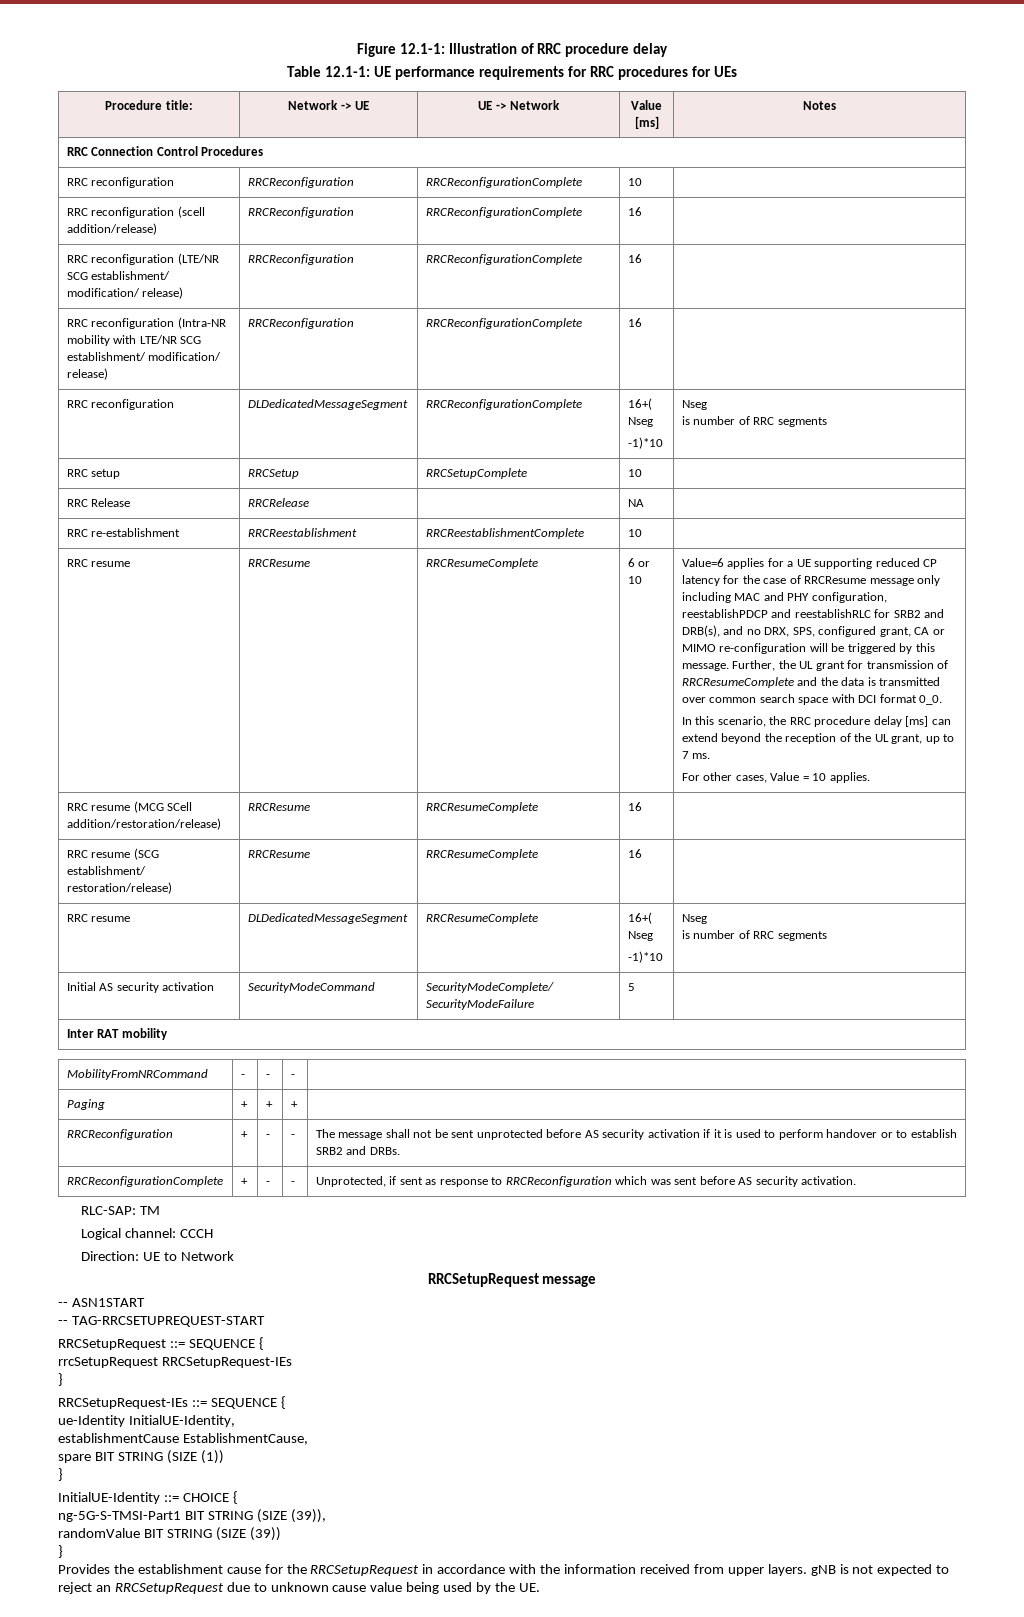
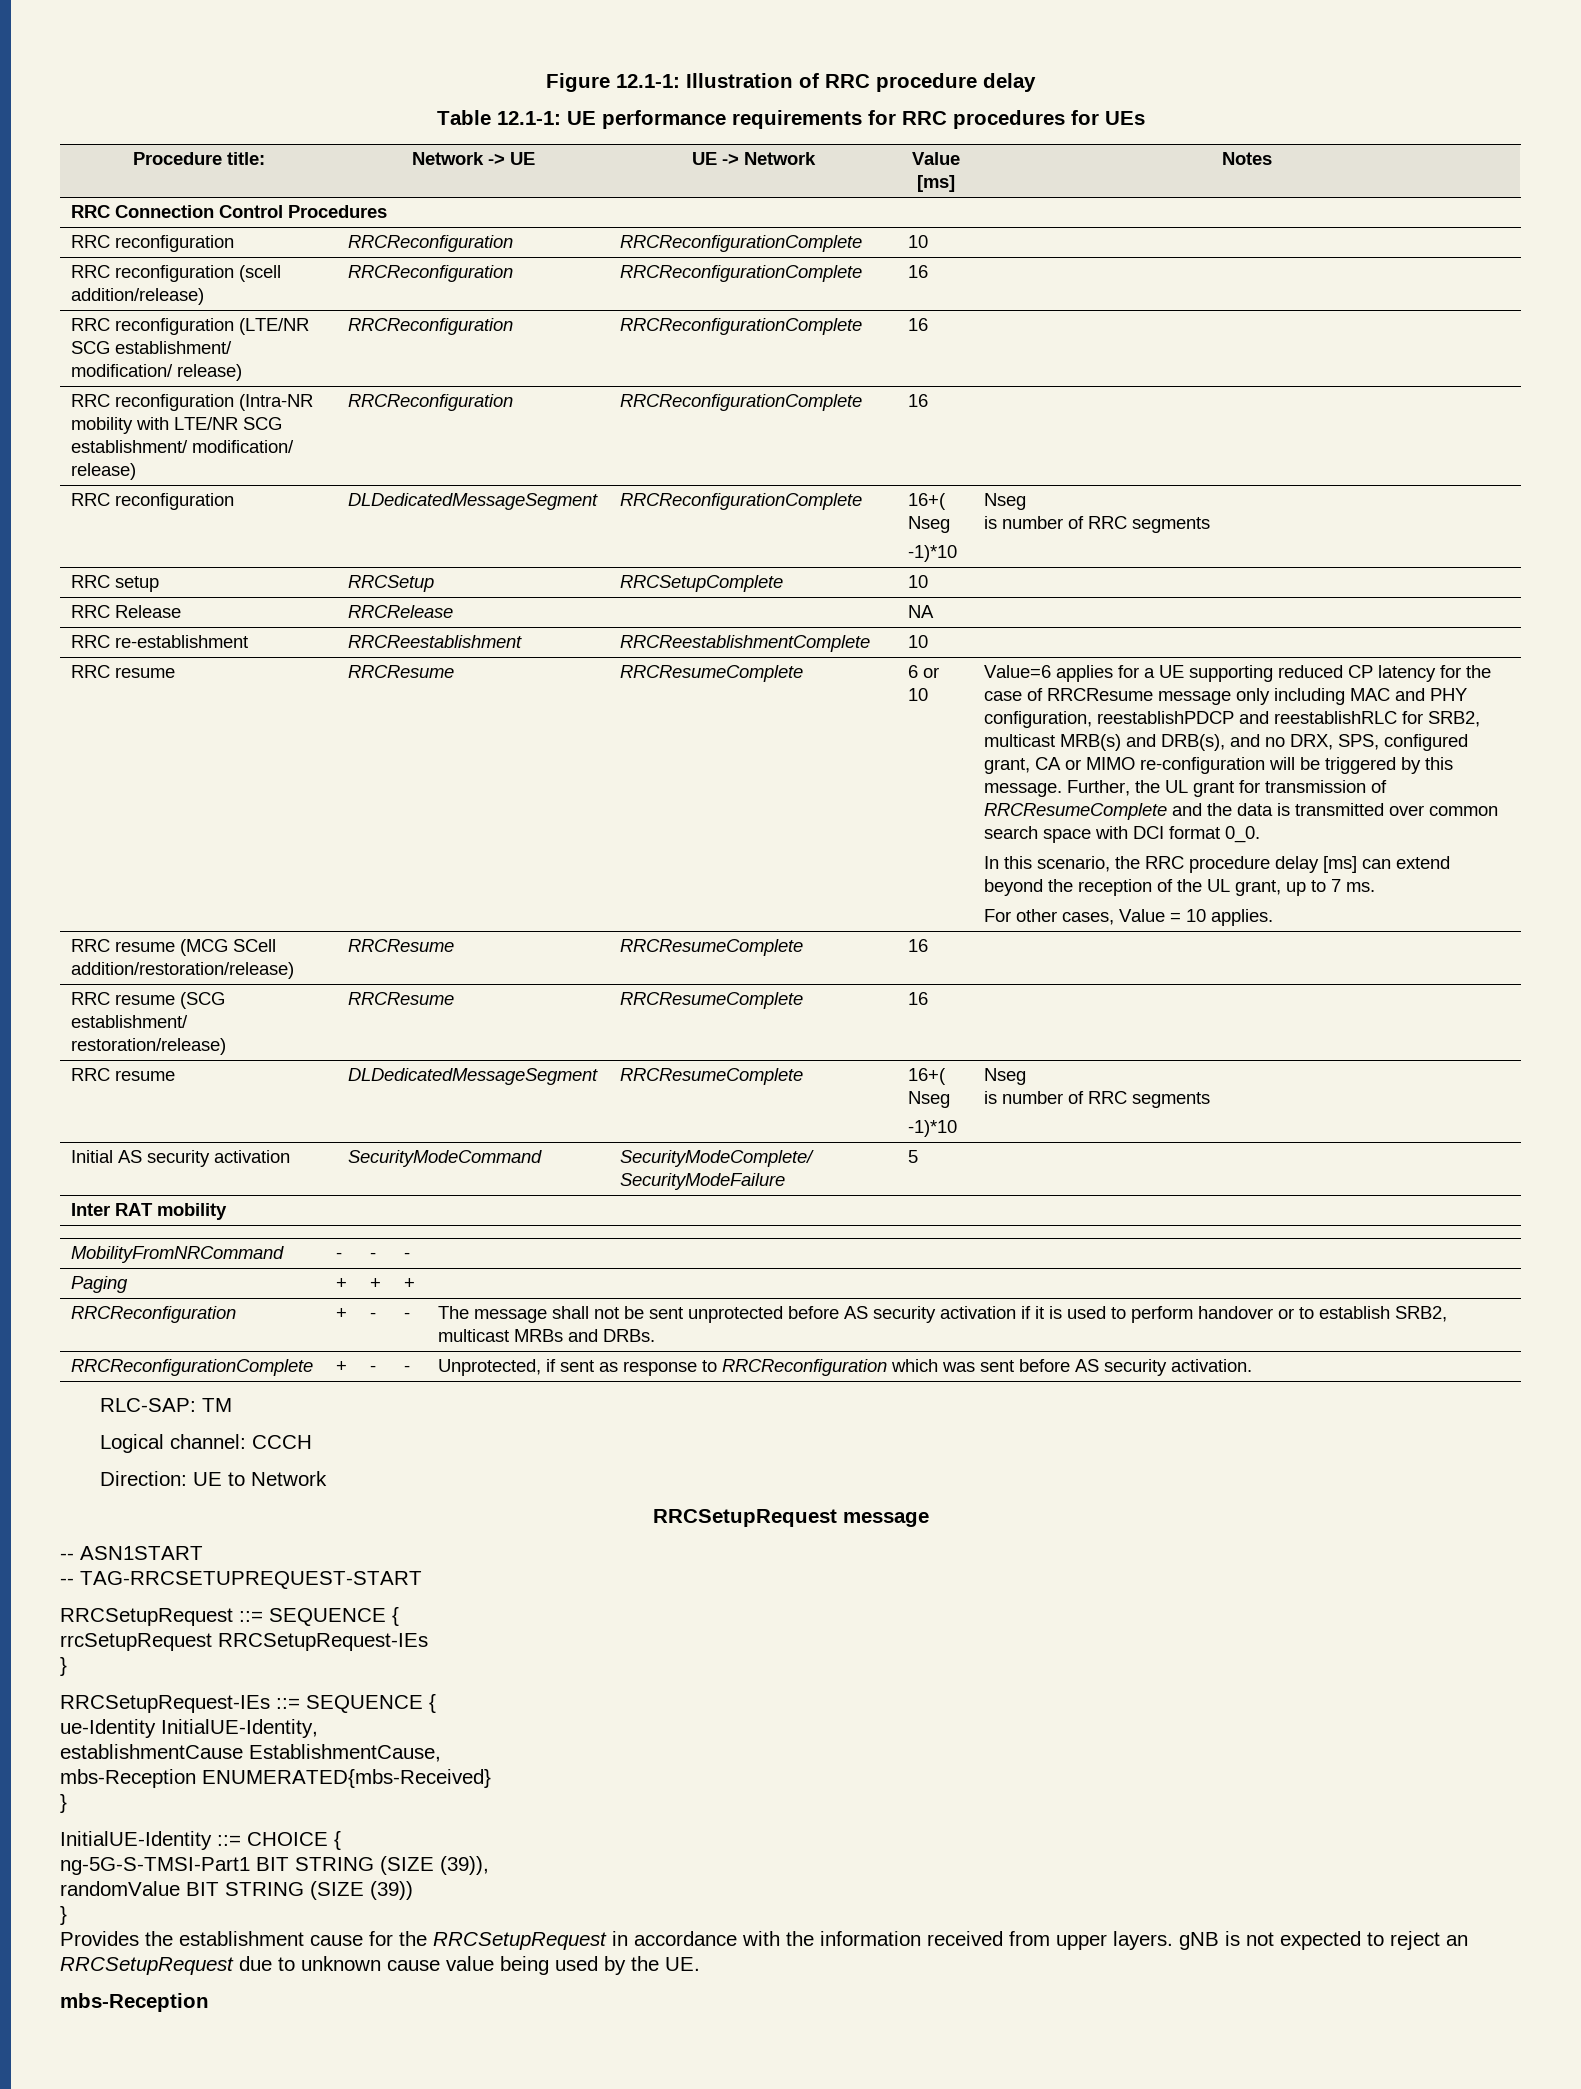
[893,610,921,618] SRB2 -> [1428,711,1481,727] [984,734,1122,751] SRB2, multicast MRB(s)
[315,1147,343,1155] SRB2 -> [1395,1306,1448,1322] [438,1329,564,1342] SRB2, multicast MRBs
[58,1450,224,1464] spare BIT STRING (SIZE (1)) -> [60,1769,491,1788] mbs-Reception ENUMERATED{mbs-Received}
(540, 1587) none -> [60,1993,209,2012] // mbs-Reception

